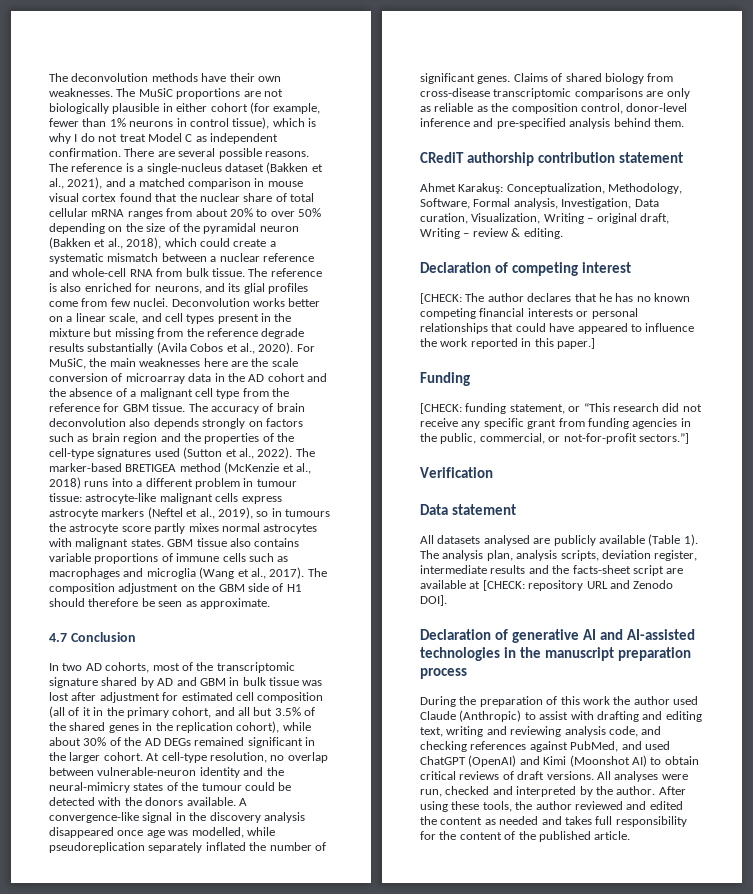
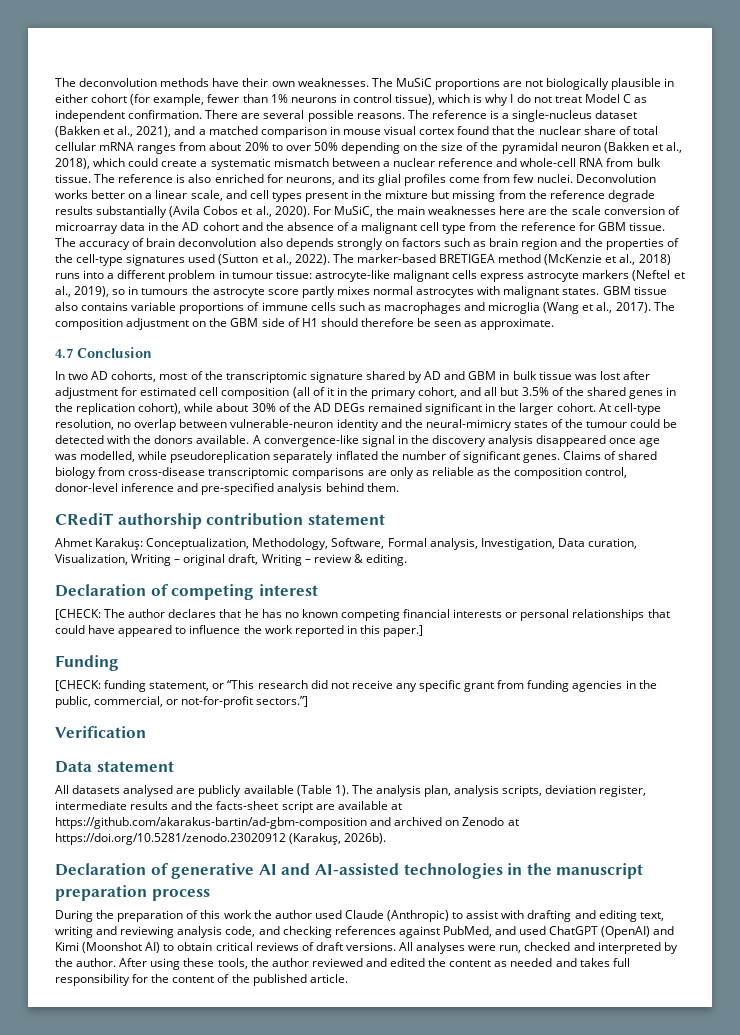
[482,580,674,591] [420,595,447,606] [CHECK: repository URL and Zenodo DOI]. -> [55,817,519,829] [55,833,387,845] https://github.com/akarakus-bartin/ad-gbm-composition and archived on Zenodo at https://doi.org/10.5281/zenodo.23020912 (Karakuş, 2026b).

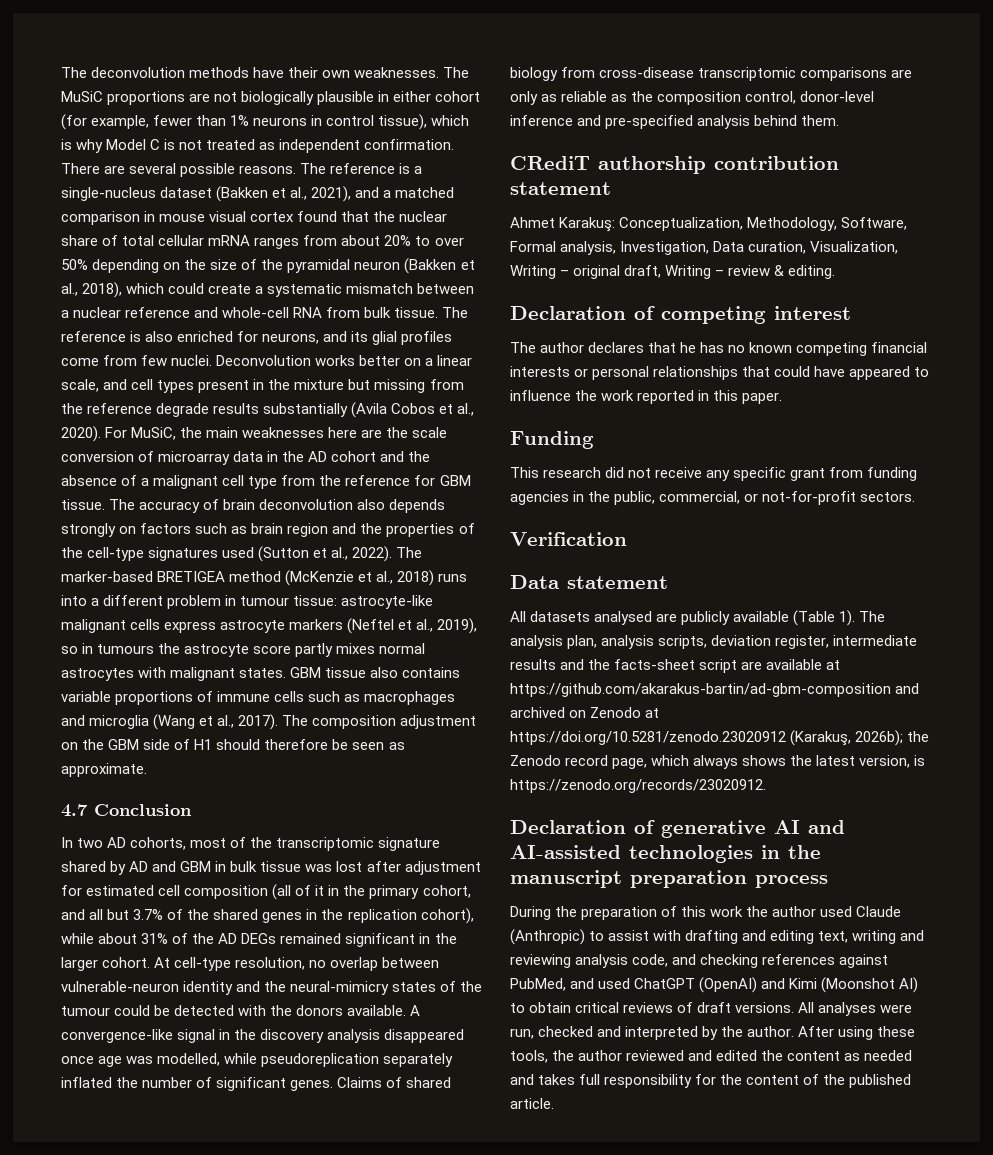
[510,94,631,103] I do not treat Model C -> [106,139,256,150] Model C is not treated
[521,387,549,396] 3.5% -> [133,909,164,920] 3.7%
[251,403,276,412] 30% -> [141,933,169,944] 31%
[55,609,101,620] [CHECK: -> (851, 313) none
[383,625,424,637] paper.] -> [742,392,783,404] paper.
[55,680,255,692] [CHECK: funding statement, or “This -> [510,467,539,478] This
[256,696,309,707] sectors.”] -> [860,492,916,502] sectors.
[344,833,387,844] 2026b). -> [855,730,930,746] [510,755,926,769] [510,779,766,793] 2026b); the Zenodo record page, which always shows the latest version, is https://zenodo.org/records/23020912.

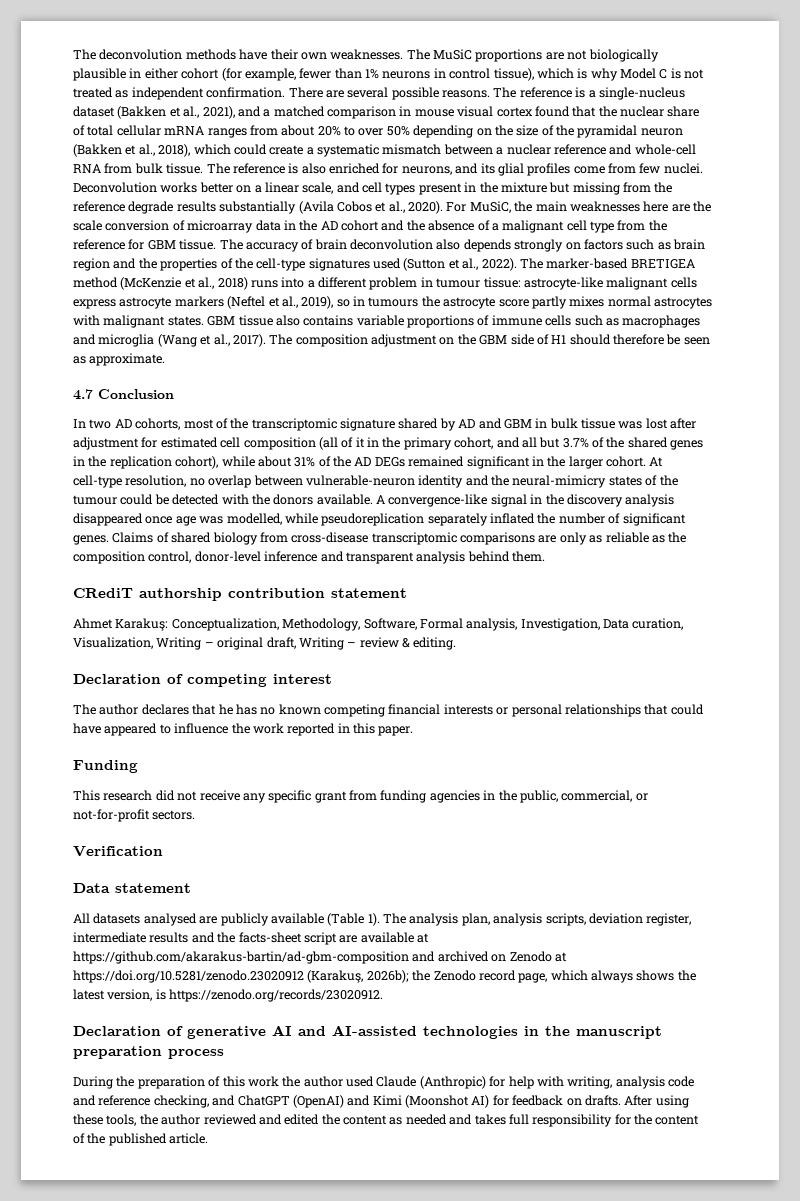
[605,115,694,129] pre-specified -> [345,552,414,564] transparent
[589,930,925,944] [510,954,889,968] [510,978,631,991] to assist with drafting and editing text, writing and reviewing analysis code, and checking references against PubMed, and used -> [489,1076,694,1089] [73,1095,236,1108] for help with writing, analysis code and reference checking, and
[510,1002,913,1016] [510,1026,795,1040] to obtain critical reviews of draft versions. All analyses were run, checked and interpreted by the author. -> [492,1095,621,1106] for feedback on drafts.

